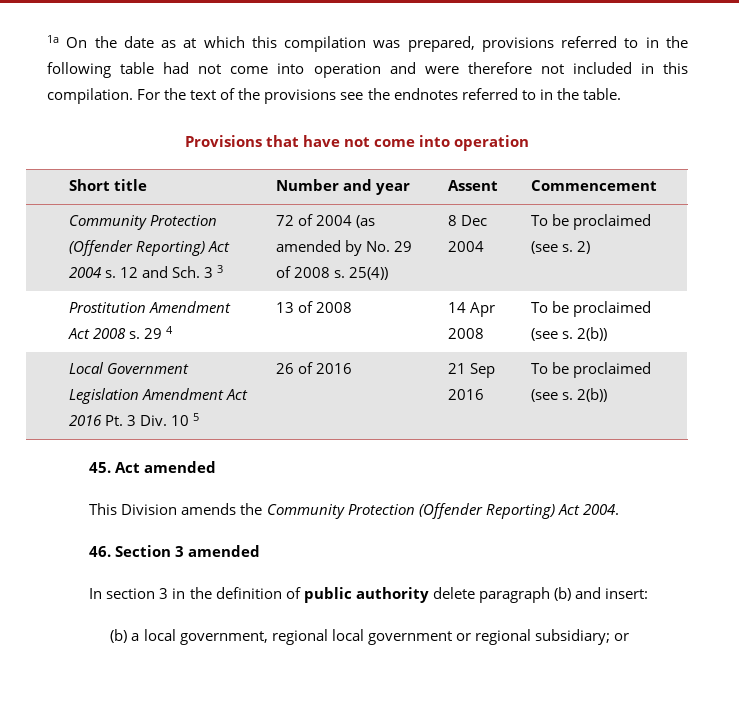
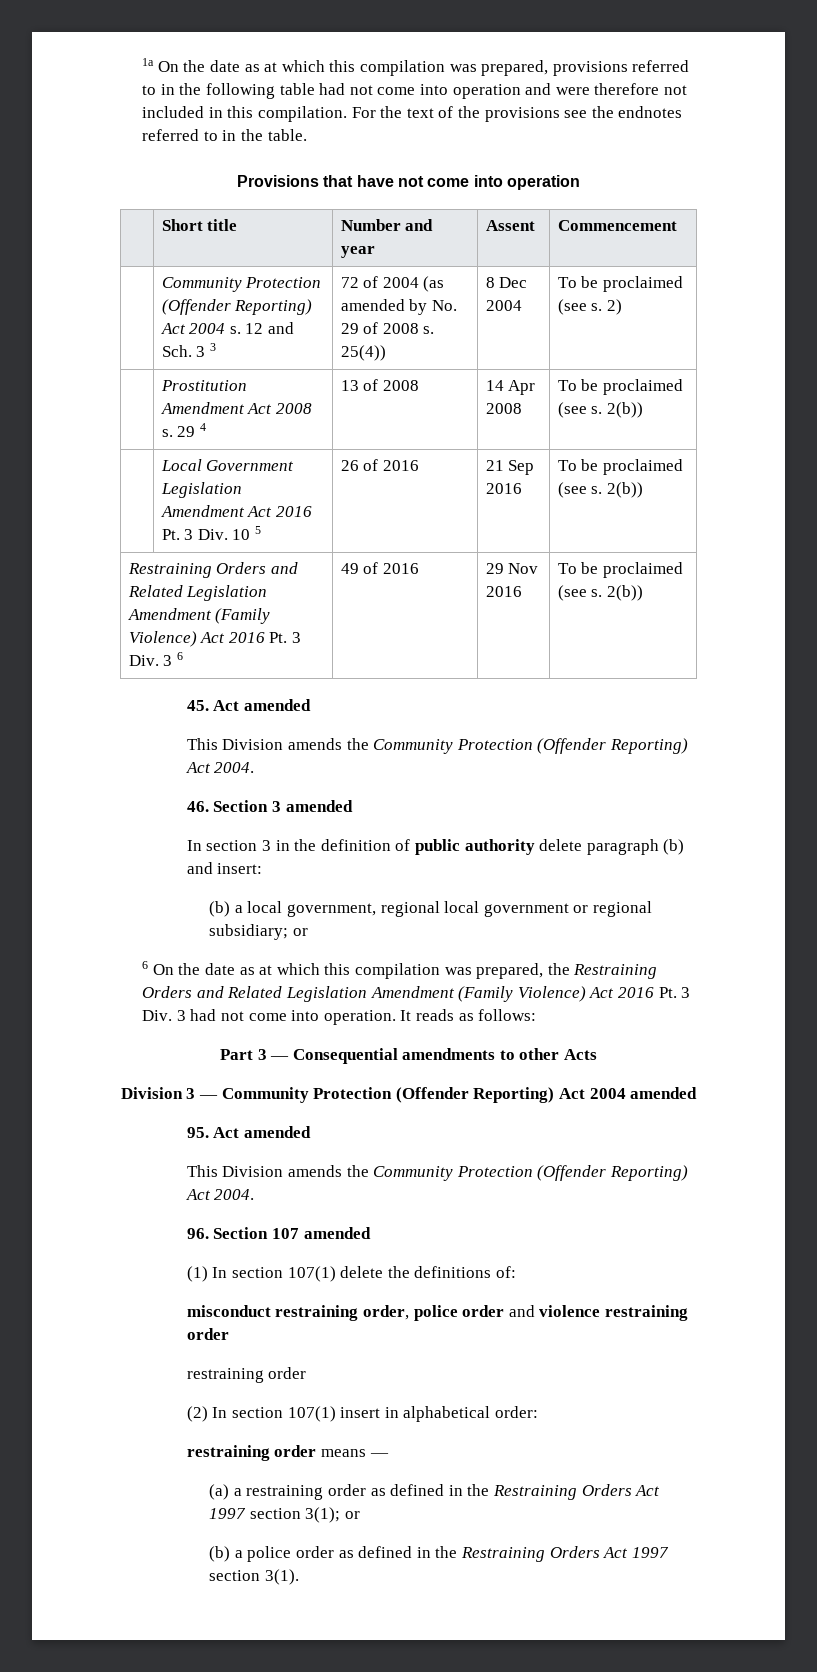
(608, 395) none -> [127,562,298,578] [127,585,268,601] [127,608,271,624] [128,631,301,647] [128,652,183,666] [340,562,419,574] [485,563,539,574] [485,586,522,597] [557,562,683,578] [557,585,643,601] // Restraining Orders and Related Legislation Amendment (Family Violence) Act 2016 Pt. 3 Div. 3 6 | 49 of 2016 | 29 Nov 2016 | To be proclaimed (see s. 2(b))
(629, 637) none -> [142,961,658,979] [142,986,691,1002] [142,1009,537,1025] [219,1048,598,1064] [120,1087,698,1103] [186,1126,312,1138] [186,1165,689,1181] [185,1189,255,1200] [186,1227,371,1239] [186,1266,517,1282] [186,1305,689,1321] [186,1328,229,1340] [186,1367,307,1383] [186,1406,539,1422] [186,1445,389,1461] [209,1484,661,1500] [209,1507,360,1523] [209,1546,669,1562] [209,1569,299,1585] // 6 On the date as at which this compilation was prepared, the Restraining Orders and Related Legislation Amendment (Family Violence) Act 2016 Pt. 3 Div. 3 had not come into operation. It reads as follows: // Part 3 — Consequential amendments to other Acts // Division 3 — Community Protection (Offender Reporting) Act 2004 amended // 95. Act amended // This Division amends the Community Protection (Offender Reporting) Act 2004. // 96. Section 107 amended // (1) In section 107(1) delete the definitions of: // misconduct restraining order, police order and violence restraining order // restraining order // (2) In section 107(1) insert in alphabetical order: // restraining order means — // (a) a restraining order as defined in the Restraining Orders Act 1997 section 3(1); or // (b) a police order as defined in the Restraining Orders Act 1997 section 3(1).

